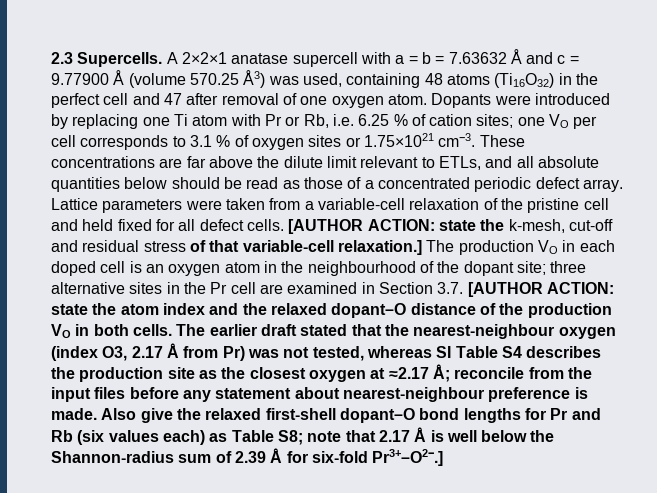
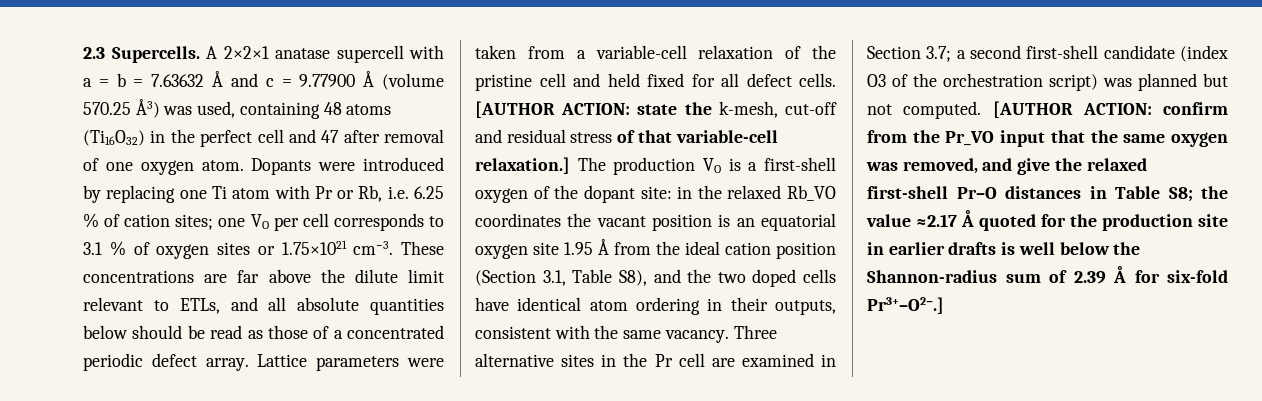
[562,240,615,252] [51,261,587,276] in each doped cell is an oxygen atom in the neighbourhood of the dopant site; three -> [728,157,836,171] [475,185,836,203] [475,213,836,231] [475,239,836,259] [475,269,836,287] [475,297,836,315] [475,325,777,343] is a first-shell oxygen of the dopant site: in the relaxed Rb_VO coordinates the vacant position is an equatorial oxygen site 1.95 Å from the ideal cation position (Section 3.1, Table S8), and the two doped cells have identical atom ordering in their outputs, consistent with the same vacancy. Three
[437,282,614,297] [51,303,612,318] [51,324,616,339] [51,343,602,361] [51,364,592,382] [51,387,588,402] [51,408,601,423] [51,427,427,445] 3.7. [AUTHOR ACTION: state the atom index and the relaxed dopant–O distance of the production VO in both cells. The earlier draft stated that the nearest-neighbour oxygen (index O3, 2.17 Å from Pr) was not tested, whereas SI Table S4 describes the production site as the closest oxygen at ≈2.17 Å; reconcile from the input files before any statement about nearest-neighbour preference is made. Also give the relaxed first-shell dopant–O bond lengths for Pr and Rb (six values each) as Table S8; note that 2.17 Å -> [926,45,1228,62] [867,73,1228,91] [867,101,1228,119] [867,130,1228,147] [866,158,1147,175] [867,186,1228,202] [866,210,1228,231] [867,242,997,255] 3.7; a second first-shell candidate (index O3 of the orchestration script) was planned but not computed. [AUTHOR ACTION: confirm from the Pr_VO input that the same oxygen was removed, and give the relaxed first-shell Pr–O distances in Table S8; the value ≈2.17 Å quoted for the production site in earlier drafts

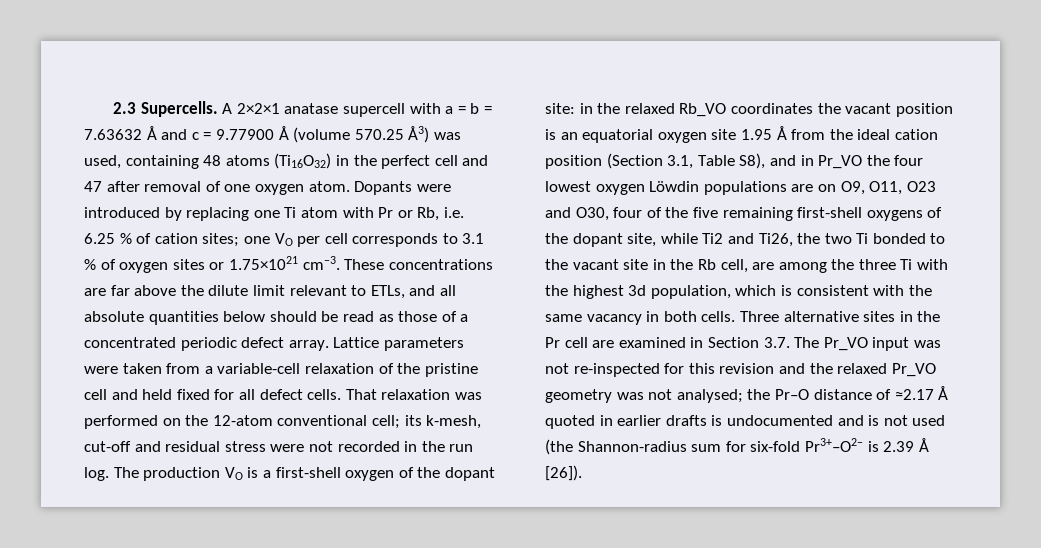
[475,101,712,118] [AUTHOR ACTION: state the -> [345,389,482,400] [84,415,422,429] That relaxation was performed on the 12-atom conventional cell; its
[617,130,778,143] [475,157,570,174] of that variable-cell relaxation.] -> [270,441,474,452] [84,467,109,481] were not recorded in the run log.
[687,269,836,287] [475,297,836,315] [475,325,729,343] the two doped cells have identical atom ordering in their outputs, consistent with the same vacancy. -> [800,155,924,169] [545,181,936,195] [545,207,943,221] [545,233,946,247] [545,259,949,273] [545,285,932,299] [545,311,736,325] in Pr_VO the four lowest oxygen Löwdin populations are on O9, O11, O23 and O30, four of the five remaining first-shell oxygens of the dopant site, while Ti2 and Ti26, the two Ti bonded to the vacant site in the Rb cell, are among the three Ti with the highest 3d population, which is consistent with the same vacancy in both cells.
[926,45,1228,62] [867,73,1228,91] [867,101,1228,119] [867,130,1228,147] [866,158,1147,175] [867,186,1228,202] [866,210,1228,231] [867,242,1141,255] [867,266,1228,284] [867,297,944,314] 3.7; a second first-shell candidate (index O3 of the orchestration script) was planned but not computed. [AUTHOR ACTION: confirm from the Pr_VO input that the same oxygen was removed, and give the relaxed first-shell Pr–O distances in Table S8; the value ≈2.17 Å quoted for the production site in earlier drafts is well below the Shannon-radius sum of 2.39 Å for six-fold Pr3+–O2−.] -> [763,337,941,351] [545,363,936,377] [545,386,949,403] [545,415,946,429] [545,438,929,455] [545,465,582,481] 3.7. The Pr_VO input was not re-inspected for this revision and the relaxed Pr_VO geometry was not analysed; the Pr–O distance of ≈2.17 Å quoted in earlier drafts is undocumented and is not used (the Shannon-radius sum for six-fold Pr3+–O2− is 2.39 Å [26]).

